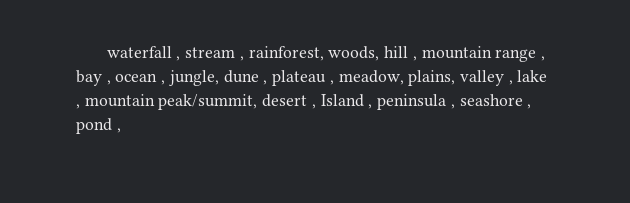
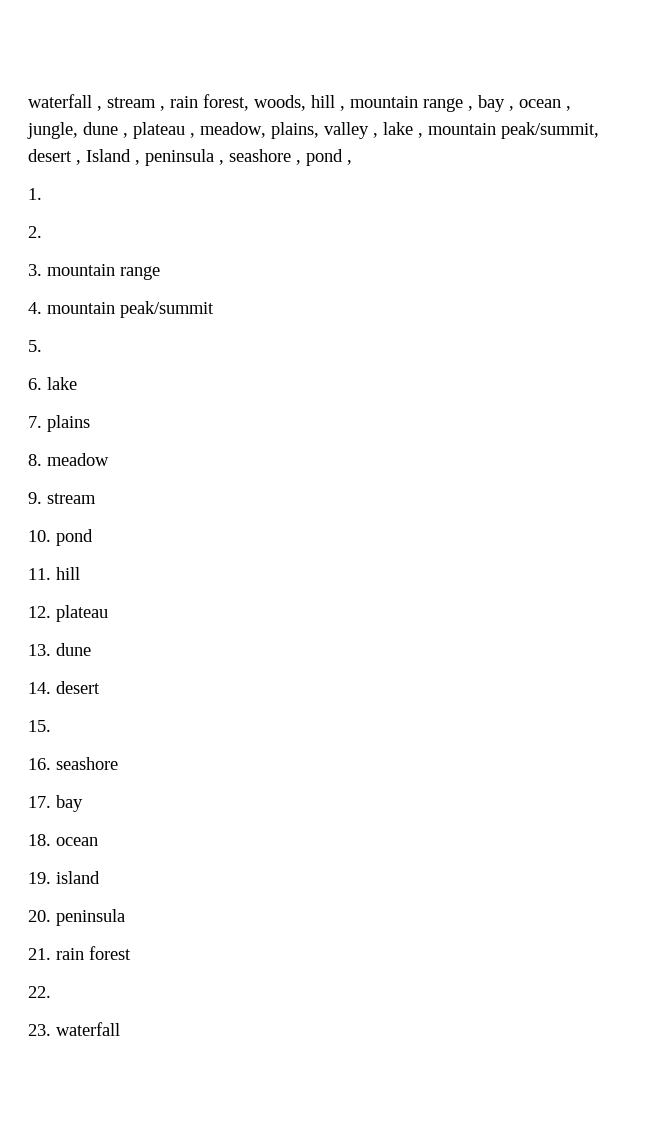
[248,46,324,61] rainforest, -> [170,94,249,111] rain forest,
(121, 130) none -> [28,188,42,200] [28,226,42,238] [28,264,160,280] [28,301,214,318] [28,340,42,352] [28,377,77,390] [28,415,90,432] [28,453,109,466] [28,492,96,504] [28,529,93,546] [28,567,80,580] [28,605,108,622] [28,643,91,656] [28,681,100,694] [28,720,51,732] [28,757,118,770] [28,795,83,812] [28,834,98,846] [28,871,100,884] [28,909,125,926] [28,946,131,960] [28,986,51,998] [28,1022,120,1036] // 1. // 2. // 3. mountain range // 4. mountain peak/summit // 5. // 6. lake // 7. plains // 8. meadow // 9. stream // 10. pond // 11. hill // 12. plateau // 13. dune // 14. desert // 15. // 16. seashore // 17. bay // 18. ocean // 19. island // 20. peninsula // 21. rain forest // 22. // 23. waterfall

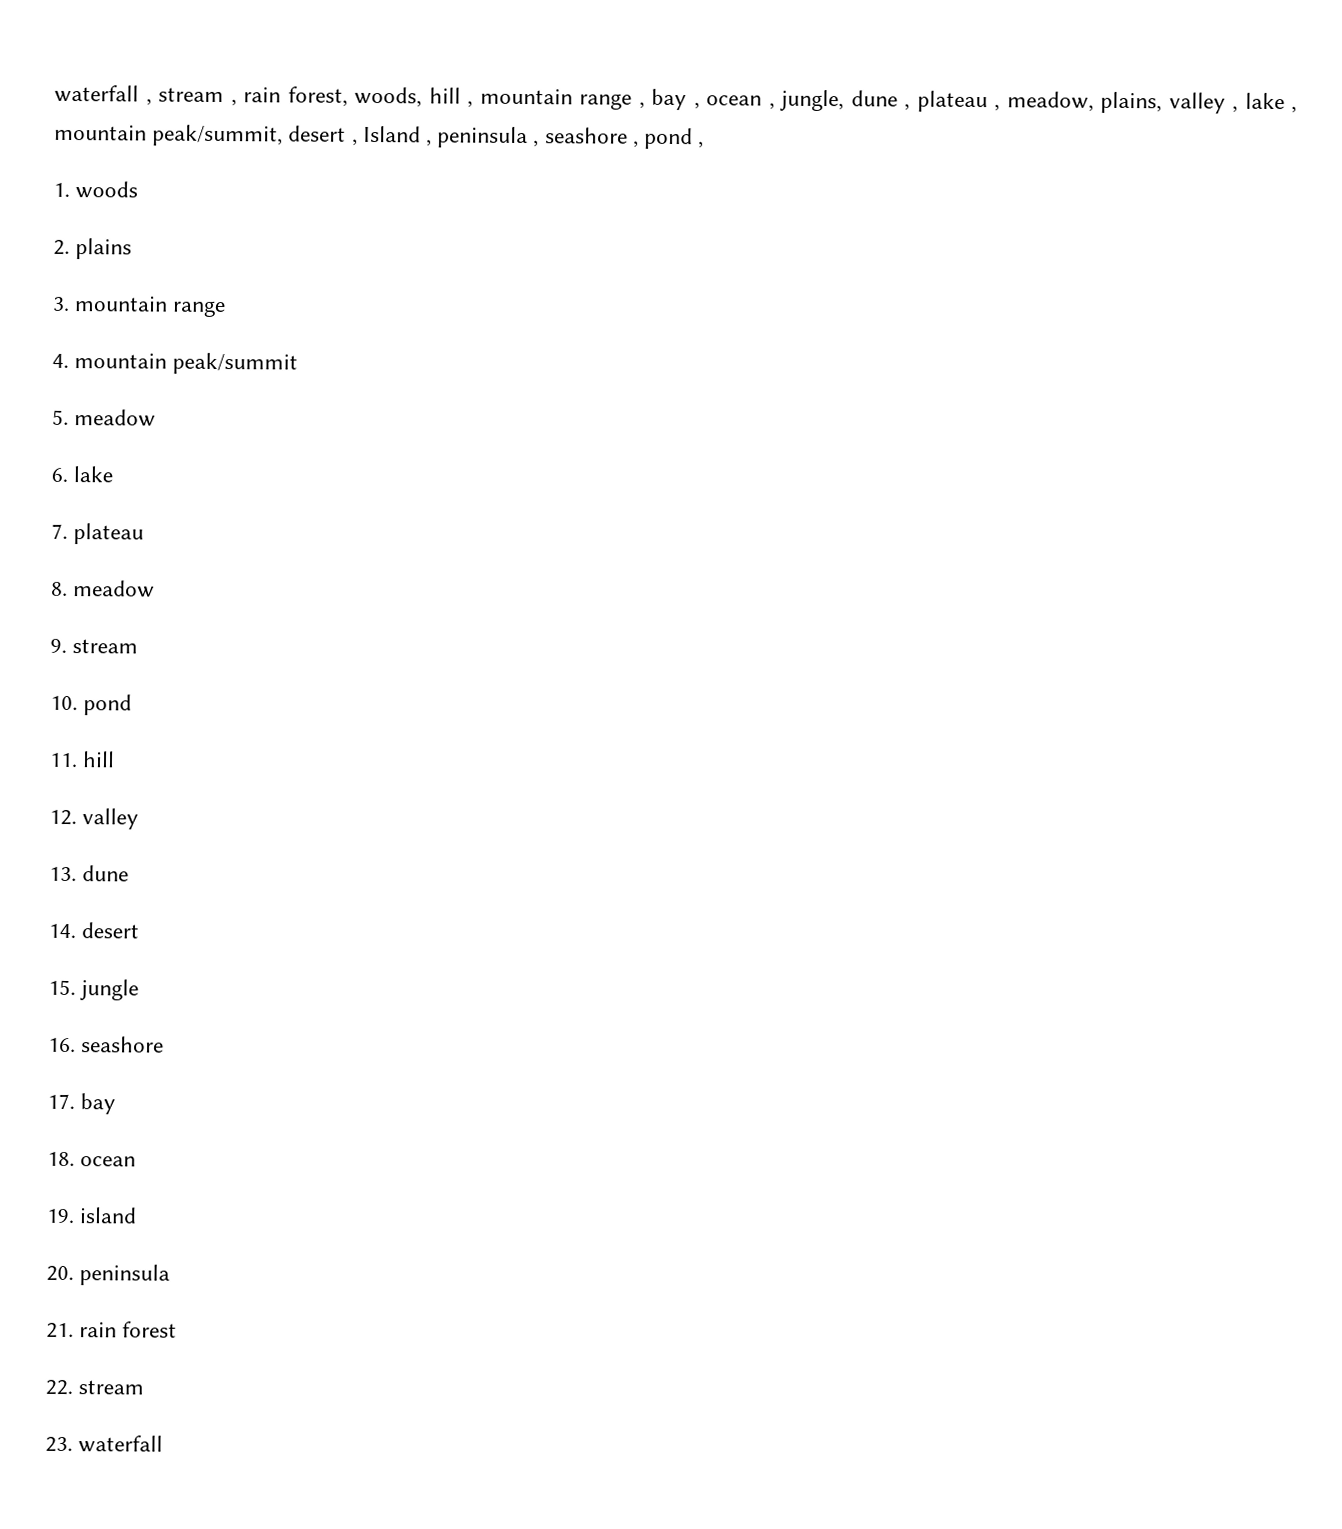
(42, 194) none -> [75,181,139,199] woods
(42, 232) none -> [75,238,133,260] plains
(42, 346) none -> [74,409,157,427] meadow
[47,415,90,432] plains -> [73,523,145,545] plateau
[56,605,108,622] plateau -> [82,808,140,830] valley
(51, 726) none -> [80,979,140,1001] jungle
(51, 992) none -> [78,1380,145,1395] stream

